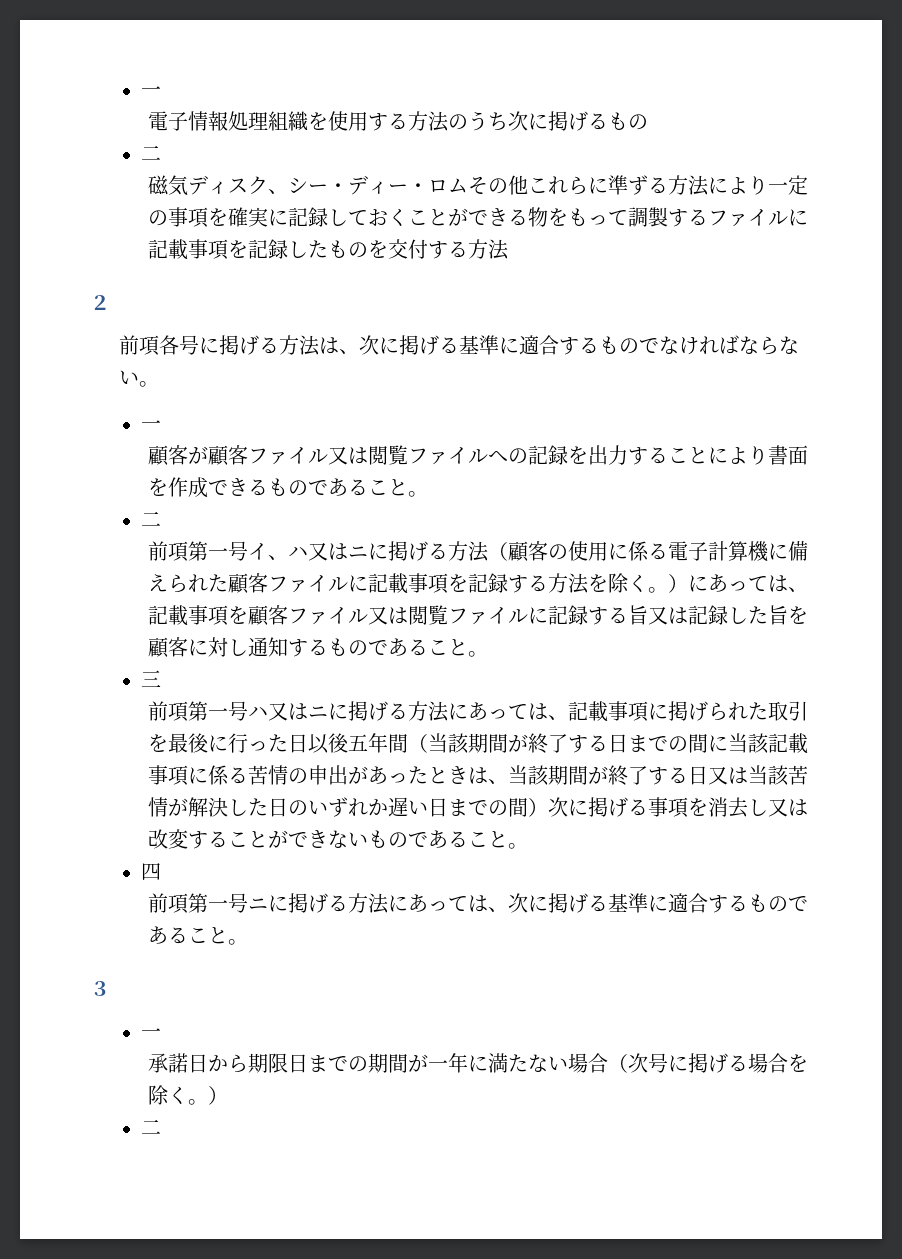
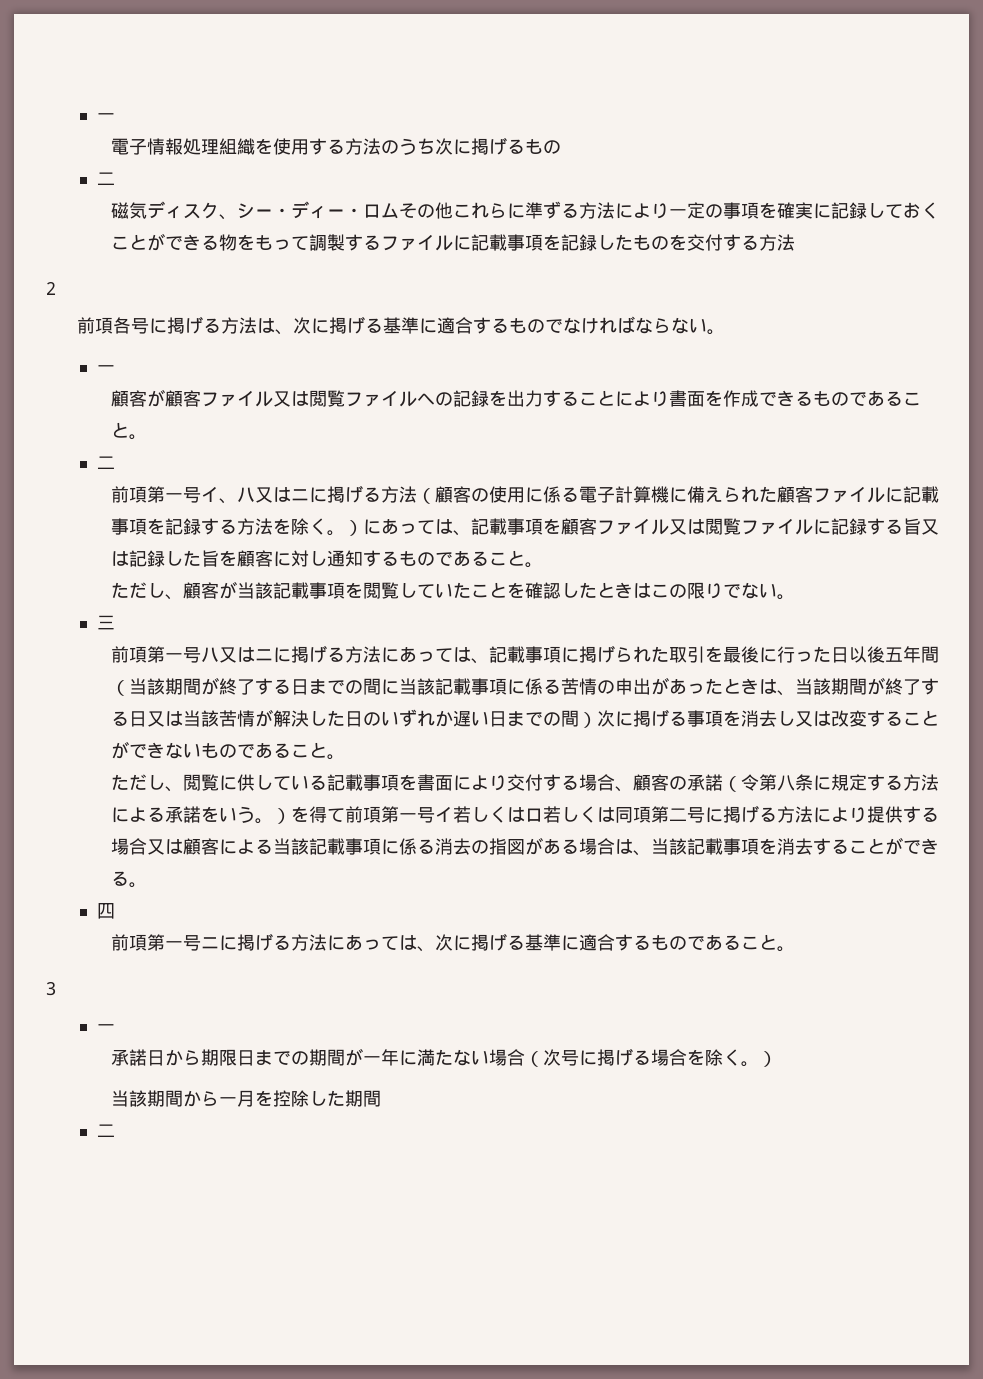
(489, 654) none -> [111,581,796,600] // ただし、顧客が当該記載事項を閲覧していたことを確認したときはこの限りでない。
(529, 846) none -> [111,774,940,792] [111,805,940,824] [111,837,940,856] [111,871,148,888] // ただし、閲覧に供している記載事項を書面により交付する場合、顧客の承諾（令第八条に規定する方法による承諾をいう。）を得て前項第一号イ若しくはロ若しくは同項第二号に掲げる方法により提供する場合又は顧客による当該記載事項に係る消去の指図がある場合は、当該記載事項を消去することができる。
(229, 1095) none -> [111,1090,382,1107] // 当該期間から一月を控除した期間

